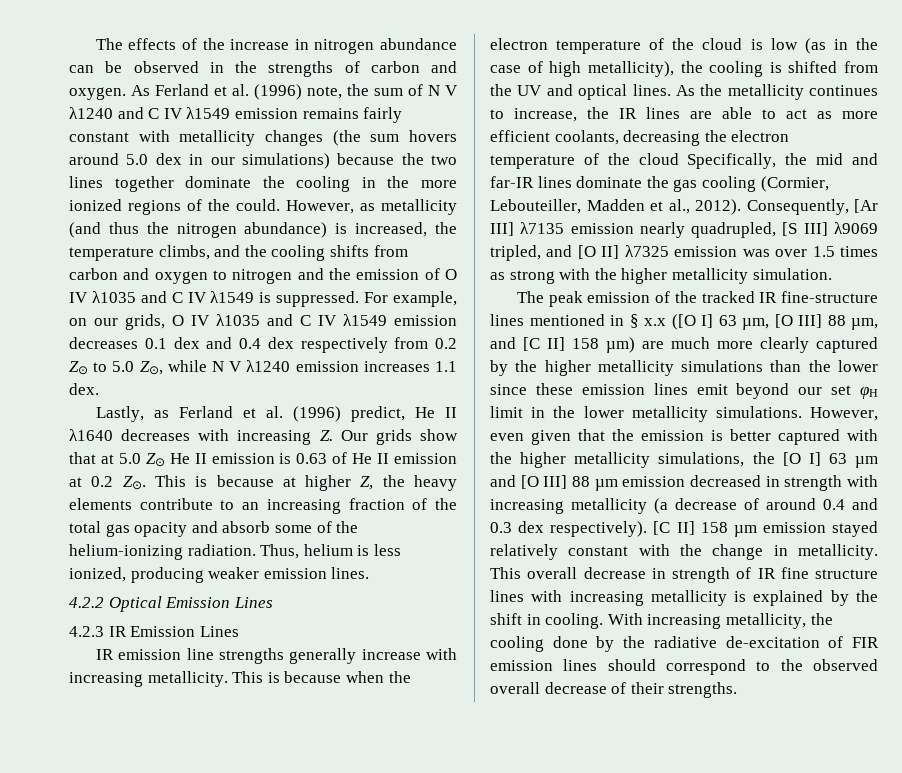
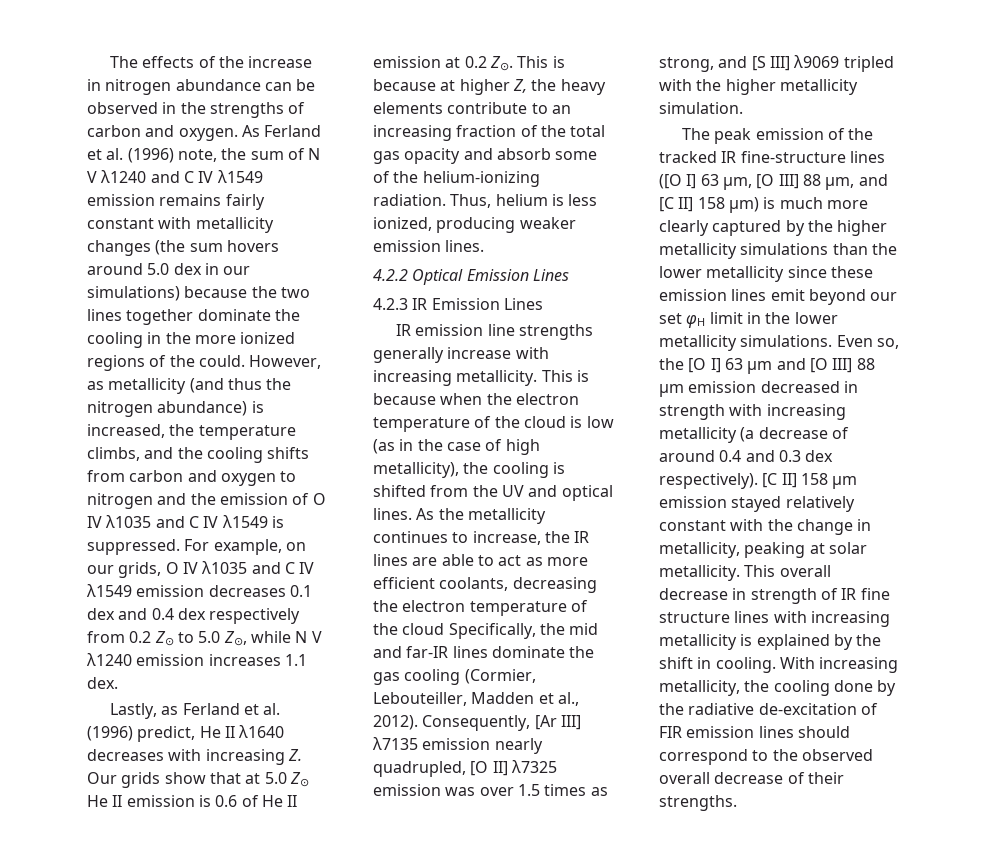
[296,453,328,464] 0.63 -> [215,795,238,807] 0.6
[782,222,878,236] [490,245,573,261] [S III] λ9069 tripled, and -> (466, 769) none
[509,270,555,284] strong -> [659,55,894,72] strong, and [S III] λ9069 tripled
[529,314,666,328] mentioned in § x.x -> (885, 157) none
[642,341,664,349] are -> [763,197,776,209] is
(878, 366) none -> [706,266,785,282] metallicity
[810,407,878,421] [490,429,878,445] [490,452,745,468] However, even given that the emission is better captured with the higher metallicity simulations, -> [836,335,899,349] Even so,
(788, 550) none -> [659,542,867,558] metallicity, peaking at solar

